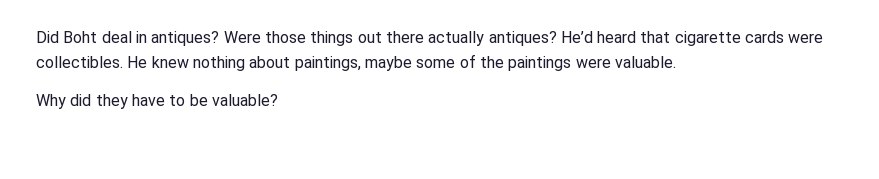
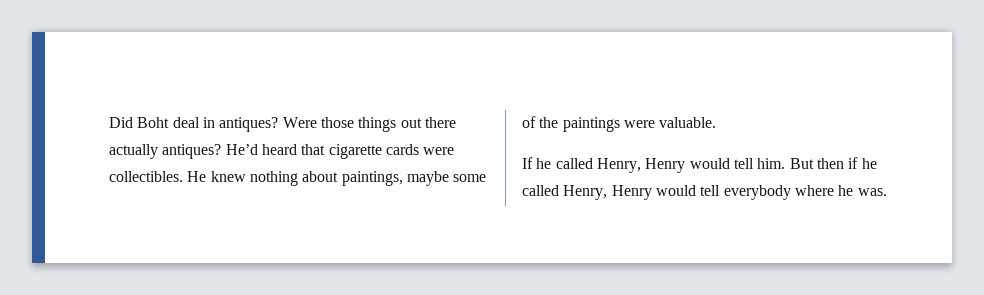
[36,94,278,109] Why did they have to be valuable? -> [522,157,877,173] [522,185,887,200] If he called Henry, Henry would tell him. But then if he called Henry, Henry would tell everybody where he was.

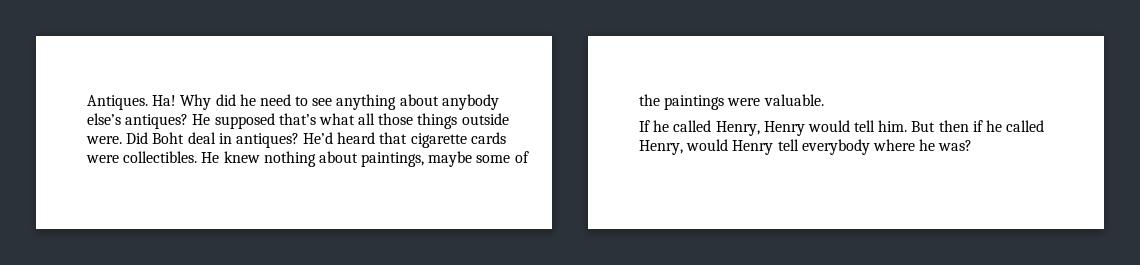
(109, 122) none -> [87,94,499,110] [87,113,509,129] [86,136,122,144] Antiques. Ha! Why did he need to see anything about anybody else’s antiques? He supposed that’s what all those things outside were.
[282,117,456,132] [109,144,222,159] Were those things out there actually antiques? -> (299, 140) none
[611,185,696,200] Henry would -> [686,139,774,155] would Henry
[857,188,887,196] was. -> [938,140,973,151] was?

